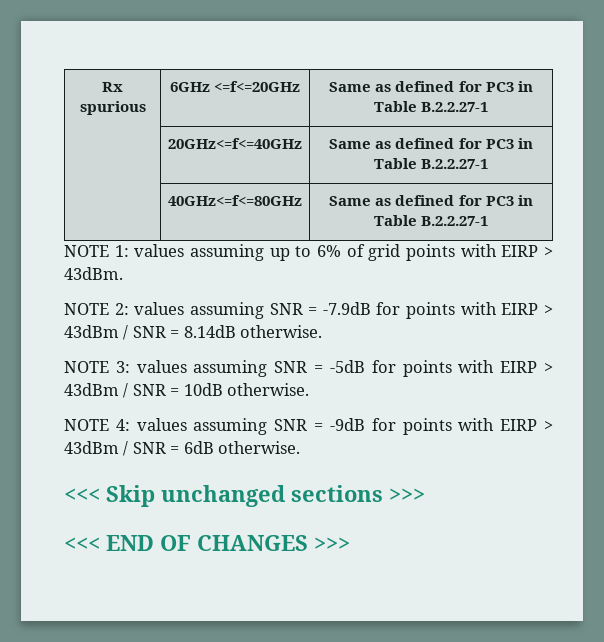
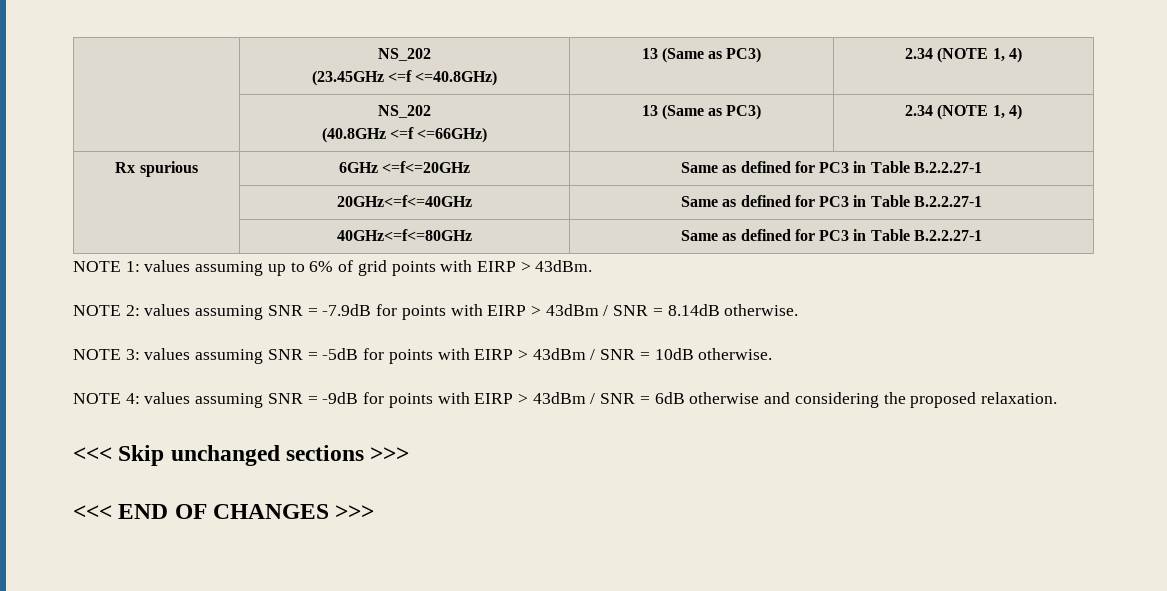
(102, 87) none -> [378,48,431,61] [311,70,498,86] [641,47,762,63] [905,47,1022,63] [378,105,431,118] [321,127,488,143] [641,104,762,120] [905,104,1022,120] | NS_202 // (23.45GHz <=f <=40.8GHz) | 13 (Same as PC3) | 2.34 (NOTE 1, 4) // | NS_202 // (40.8GHz <=f <=66GHz) | 13 (Same as PC3) | 2.34 (NOTE 1, 4) //
[218,441,301,454] otherwise. -> [689,392,1057,408] otherwise and considering the proposed relaxation.

